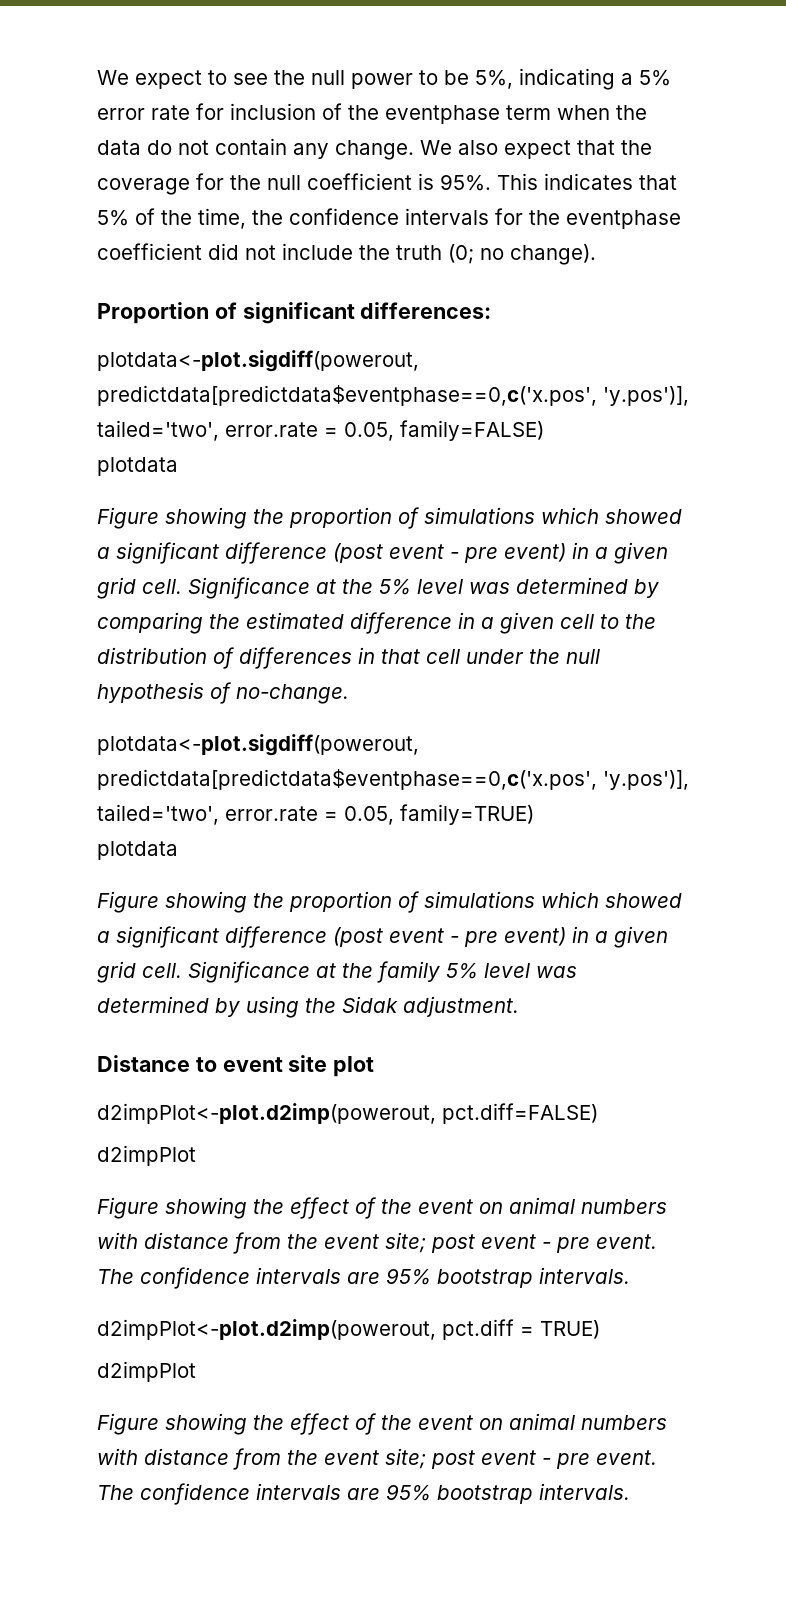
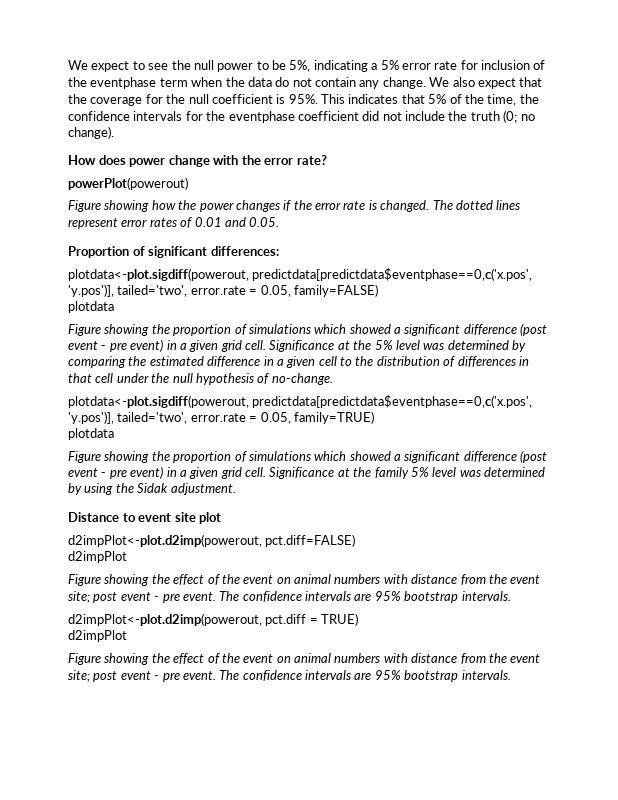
(596, 254) none -> [68,155,327,167] [68,177,188,190] [68,200,521,212] [68,217,280,229] // How does power change with the error rate? // powerPlot(powerout) // Figure showing how the power changes if the error rate is changed. The dotted lines represent error rates of 0.01 and 0.05.

